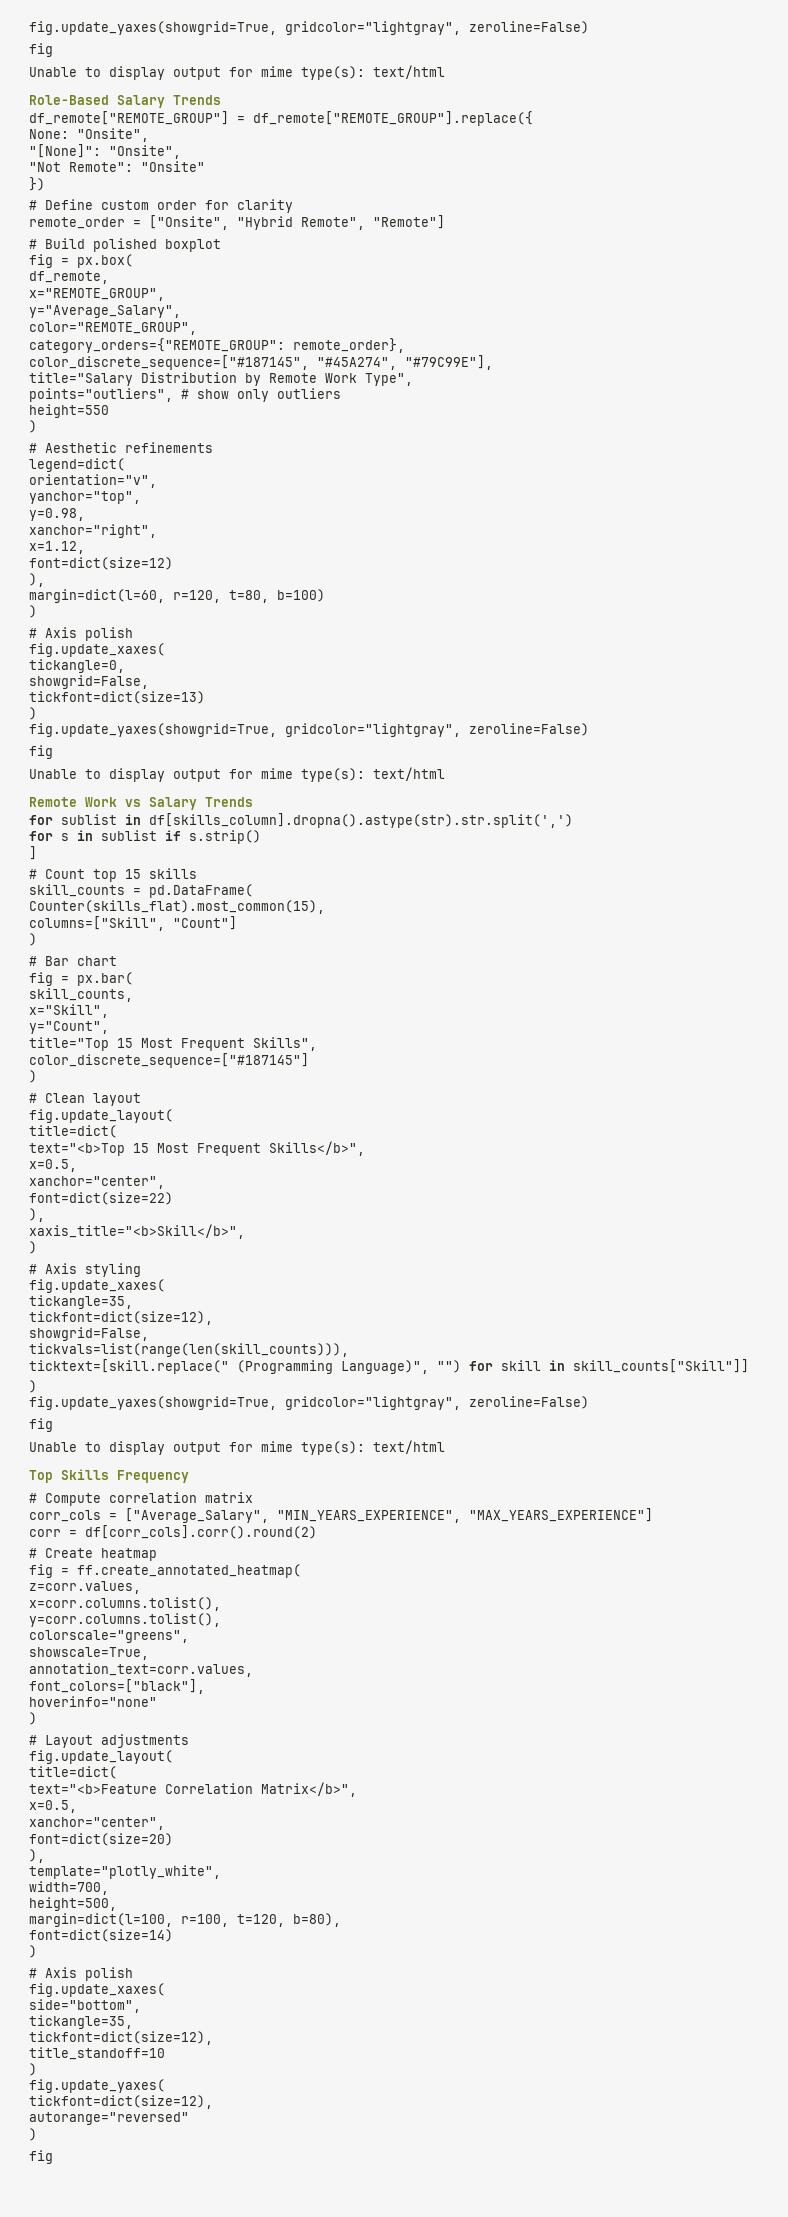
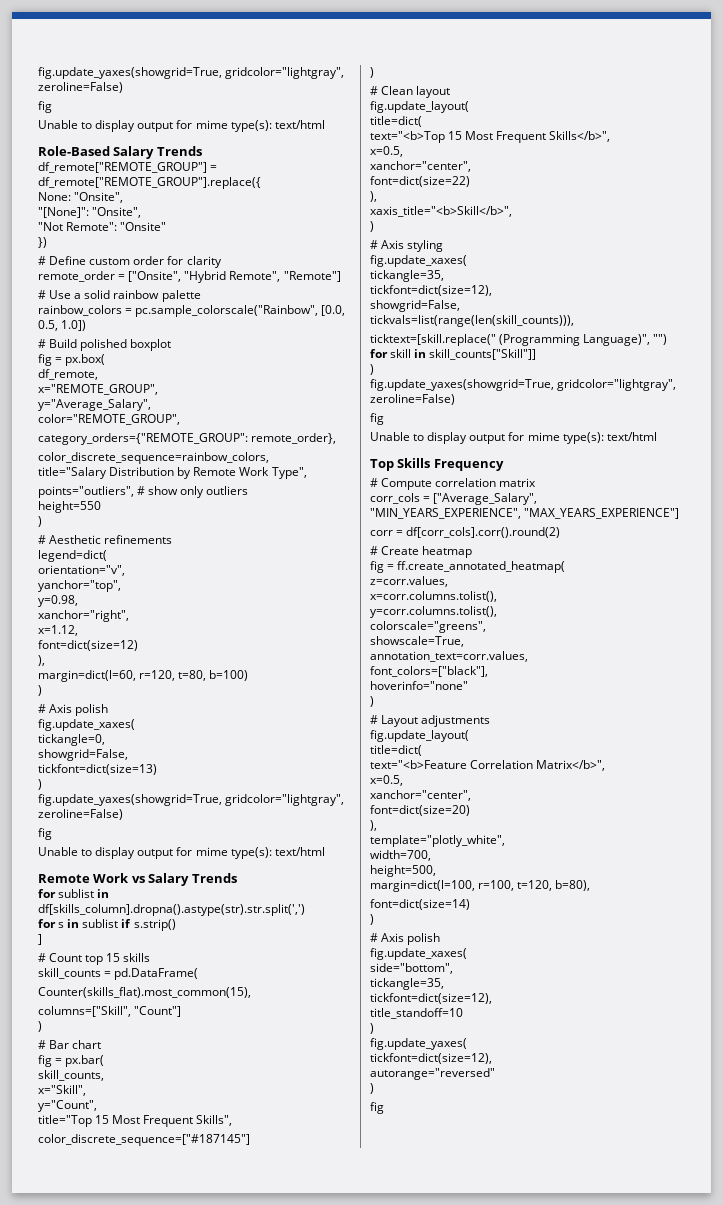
(445, 222) none -> [38,290,201,302] [38,305,346,317] [38,320,87,331] // # Use a solid rainbow palette // rainbow_colors = pc.sample_colorscale("Rainbow", [0.0, 0.5, 1.0])
[29,355,493,370] color_discrete_sequence=["#187145", "#45A274", "#79C99E"], -> [38,452,269,464] color_discrete_sequence=rainbow_colors,

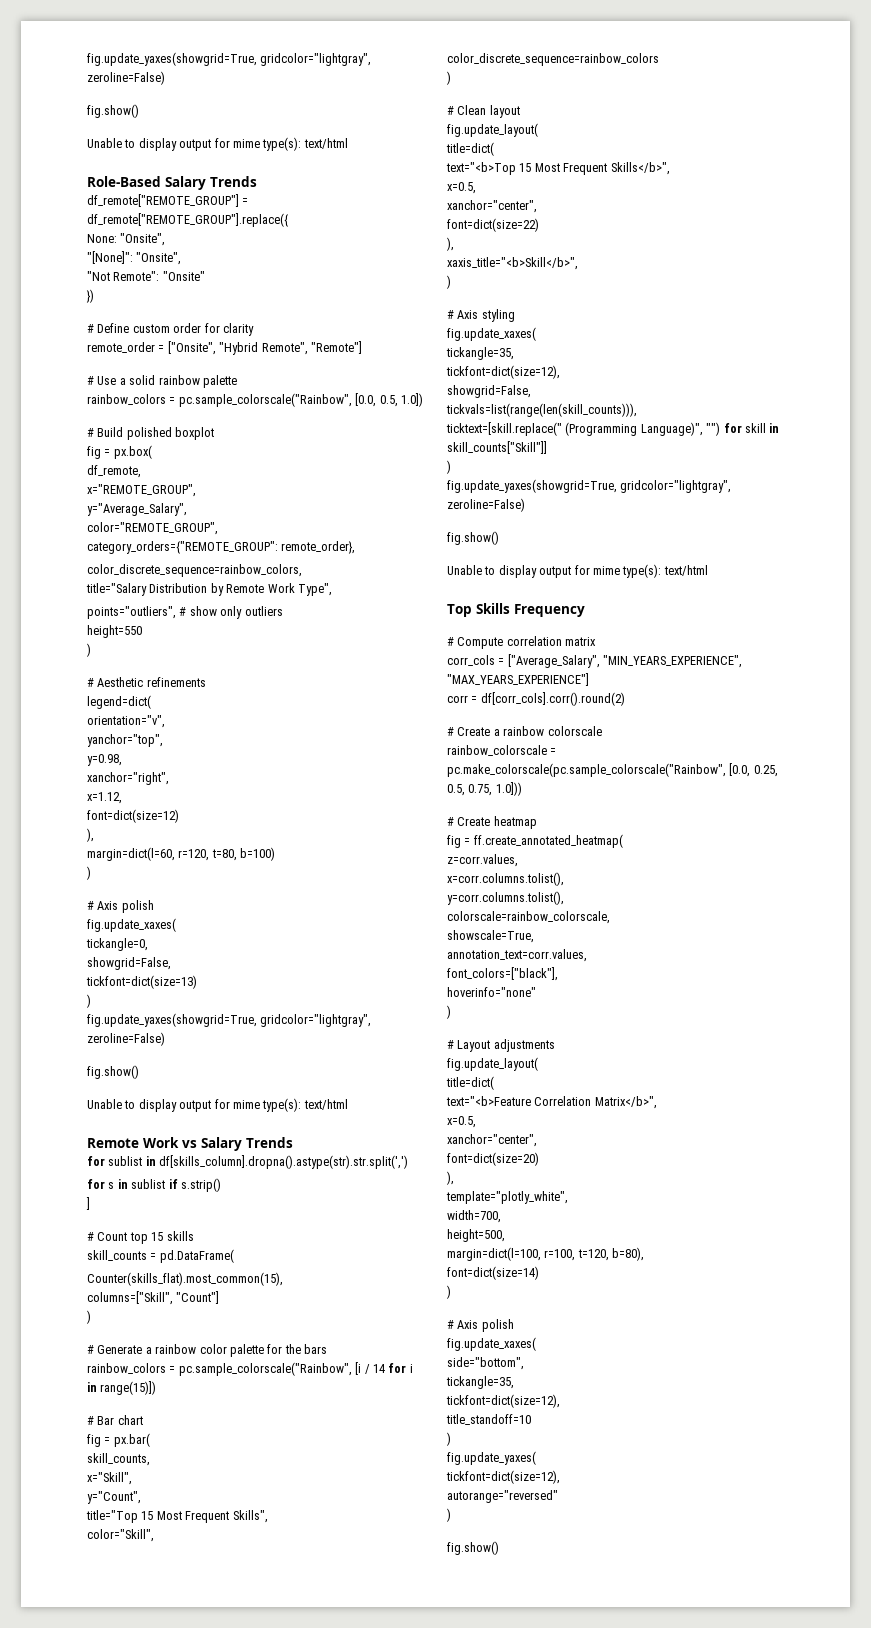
[38,67,345,79] [38,82,123,93] [38,101,52,113] fig.update_yaxes(showgrid=True, gridcolor="lightgray", zeroline=False) // fig -> [87,52,372,66] [87,71,165,85] [87,104,139,118] fig.update_yaxes(showgrid=True, gridcolor="lightgray", zeroline=False) // fig.show()
[38,828,52,840] fig -> [87,1065,139,1079] fig.show()
(42, 1026) none -> [87,1344,327,1357] [87,1362,413,1376] [87,1381,157,1395] // # Generate a rainbow color palette for the bars // rainbow_colors = pc.sample_colorscale("Rainbow", [i / 14 for i in range(15)])
[38,1134,250,1146] color_discrete_sequence=["#187145"] -> [87,1529,154,1542] [447,53,659,66] color="Skill", // color_discrete_sequence=rainbow_colors
[370,413,384,425] fig -> [447,531,499,545] fig.show()
(561, 532) none -> [447,726,602,736] [447,745,557,756] [447,763,778,777] [447,782,522,796] // # Create a rainbow colorscale // rainbow_colorscale = pc.make_colorscale(pc.sample_colorscale("Rainbow", [0.0, 0.25, 0.5, 0.75, 1.0]))
[370,621,486,633] colorscale="greens", -> [447,911,610,924] colorscale=rainbow_colorscale,
[370,1102,384,1114] fig -> [447,1541,499,1555] fig.show()

